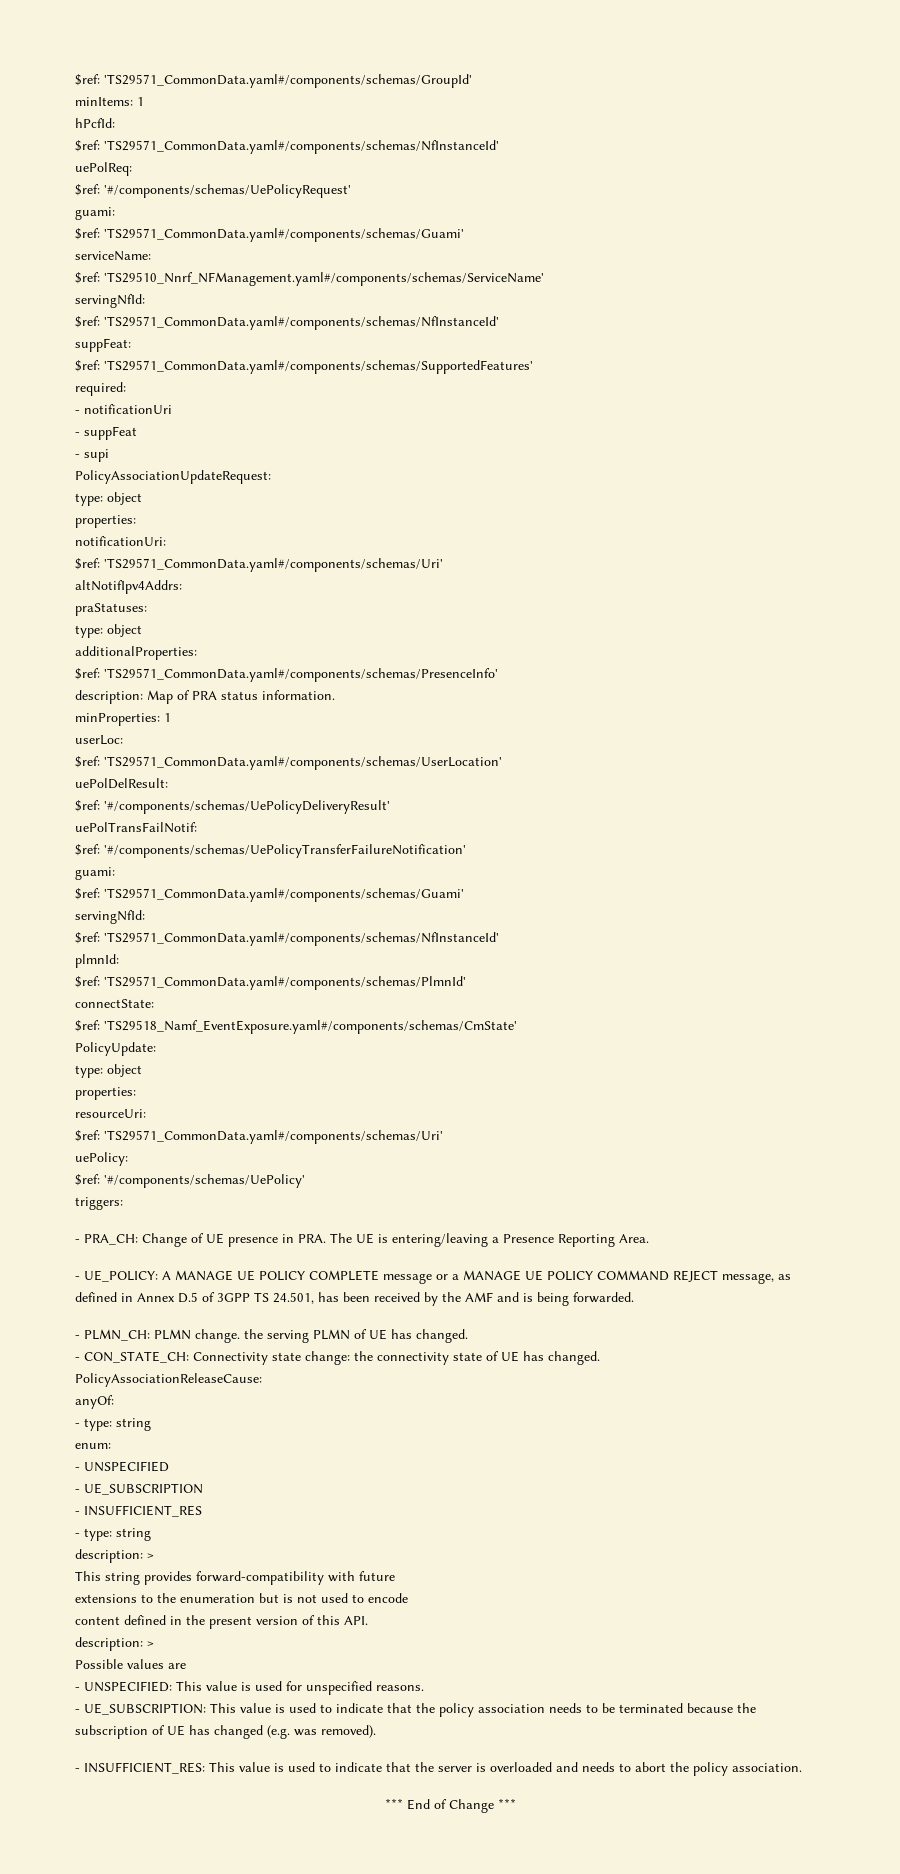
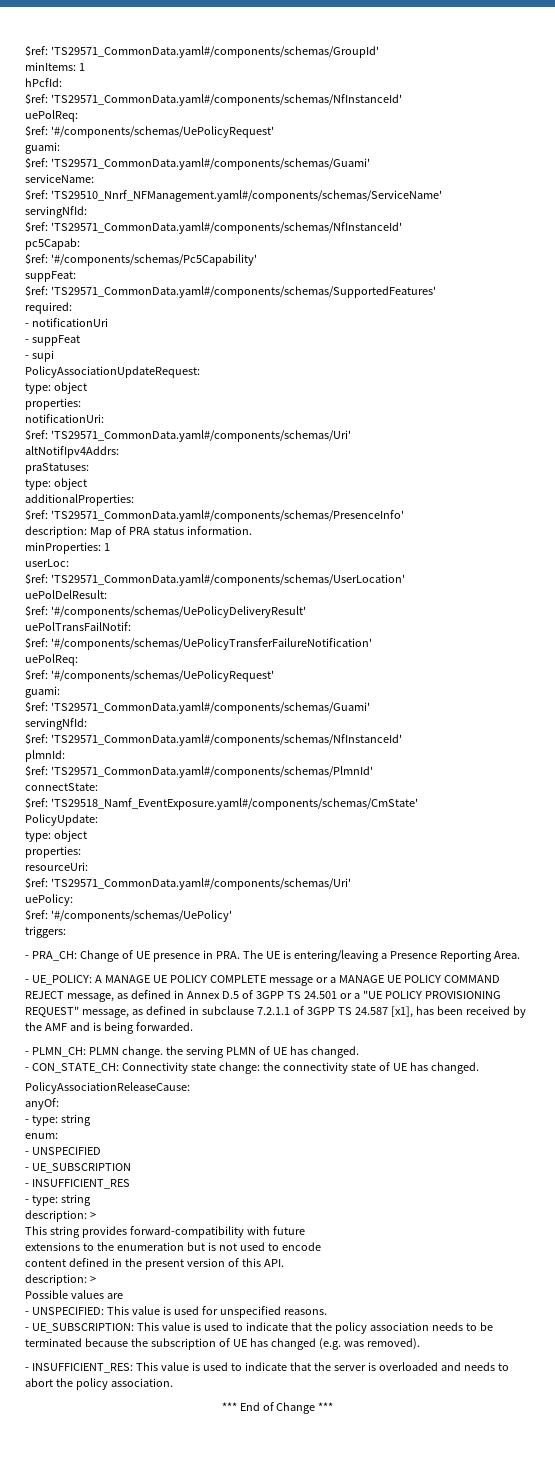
(499, 323) none -> [25,238,80,250] [25,253,257,266] // pc5Capab: // $ref: '#/components/schemas/Pc5Capability'
(466, 851) none -> [25,654,78,666] [25,669,274,682] // uePolReq: // $ref: '#/components/schemas/UePolicyRequest'
[273,1292,314,1304] 24.501, -> [303,990,501,999] [25,1006,413,1018] 24.501 or a "UE POLICY PROVISIONING REQUEST" message, as defined in subclause 7.2.1.1 of 3GPP TS 24.587 [x1],

